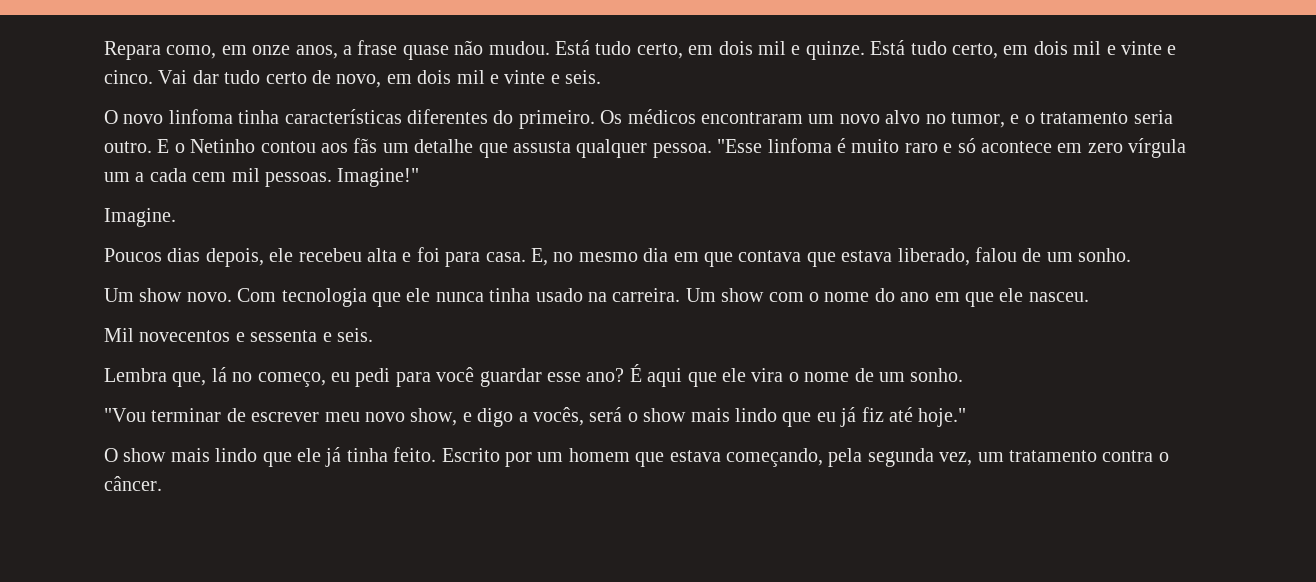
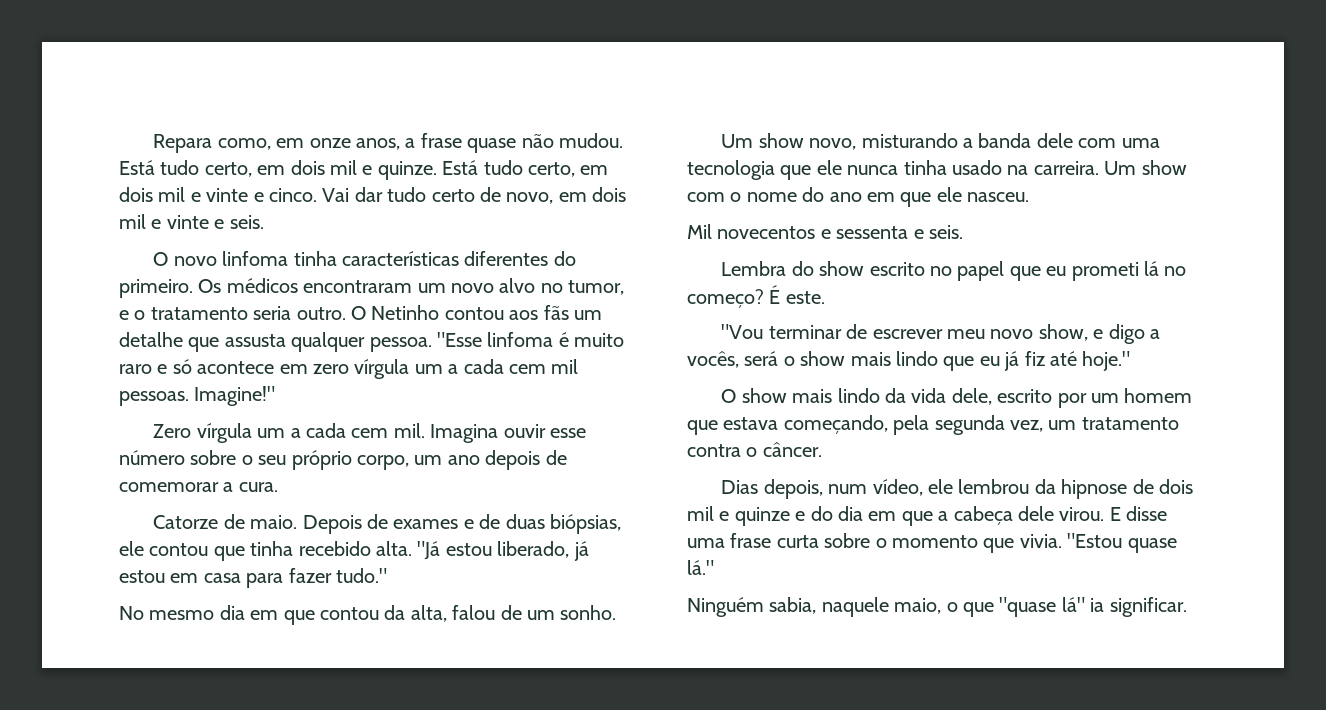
[157,139,185,153] E o -> [351,306,366,320] O
[104,208,176,227] [104,247,970,267] Imagine. // Poucos dias depois, ele recebeu alta e foi para casa. E, no mesmo dia em que contava que estava liberado, -> [153,423,586,443] [119,450,567,470] [119,482,278,492] [153,514,621,534] [119,541,589,561] [119,568,387,588] [119,605,447,625] Zero vírgula um a cada cem mil. Imagina ouvir esse número sobre o seu próprio corpo, um ano depois de comemorar a cura. // Catorze de maio. Depois de exames e de duas biópsias, ele contou que tinha recebido alta. "Já estou liberado, já estou em casa para fazer tudo." // No mesmo dia em que contou da alta,
[186,288,277,302] novo. Com -> [809,133,1160,150] novo, misturando a banda dele com uma
[172,364,964,387] que, lá no começo, eu pedi para você guardar esse ano? É aqui que ele vira o nome de um sonho. -> [791,261,1187,281] [687,285,825,308] do show escrito no papel que eu prometi lá no começo? É este.
[262,447,500,467] que ele já tinha feito. Escrito -> [884,388,1053,405] da vida dele, escrito
(162, 483) none -> [721,479,1193,499] [687,506,1168,526] [687,533,1177,553] [687,560,714,575] [687,597,1187,617] // Dias depois, num vídeo, ele lembrou da hipnose de dois mil e quinze e do dia em que a cabeça dele virou. E disse uma frase curta sobre o momento que vivia. "Estou quase lá." // Ninguém sabia, naquele maio, o que "quase lá" ia significar.

